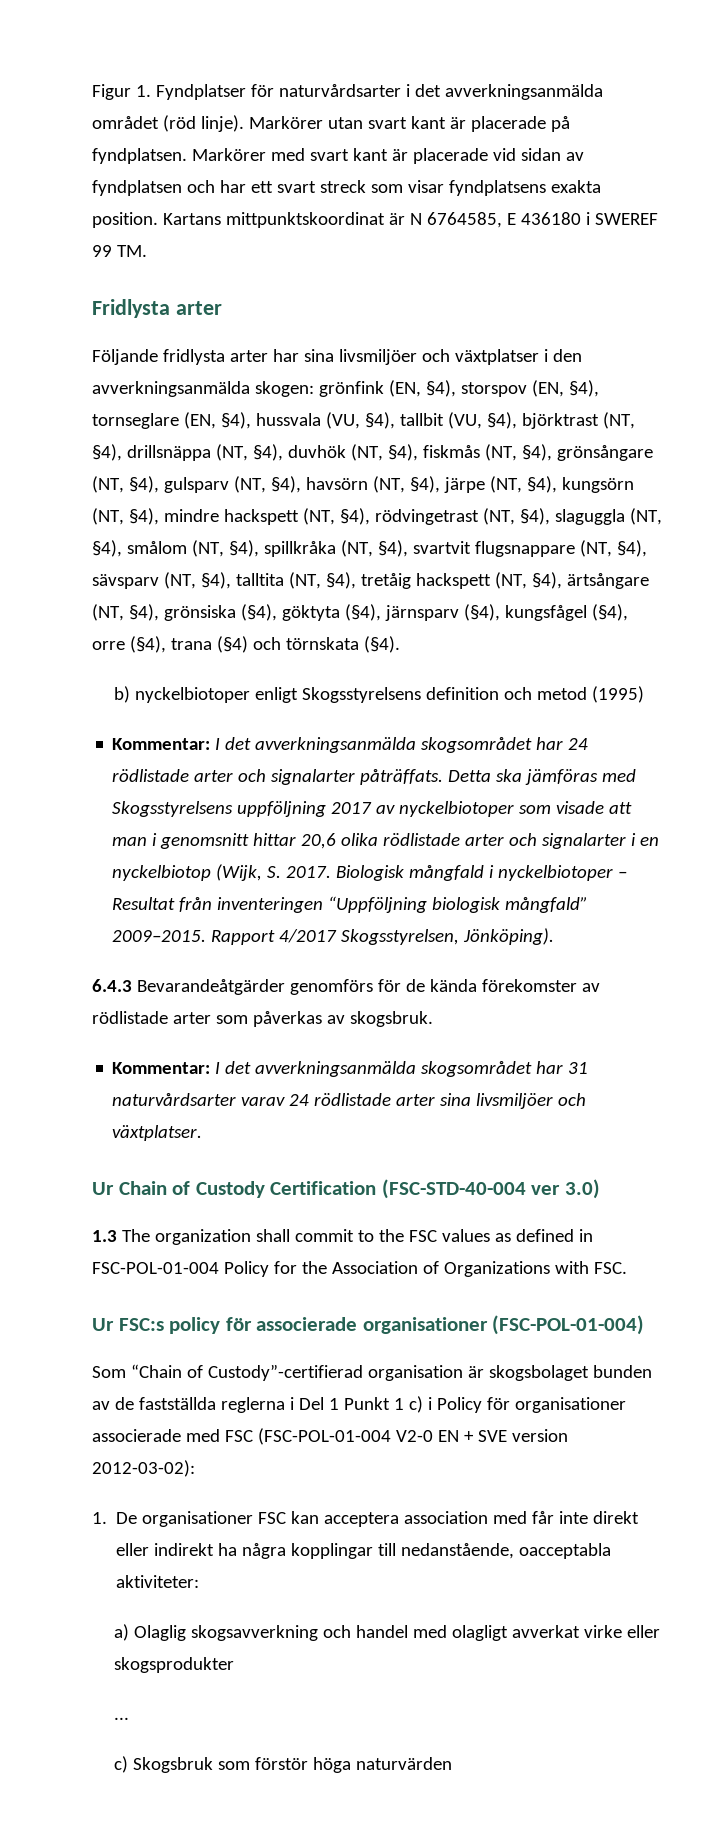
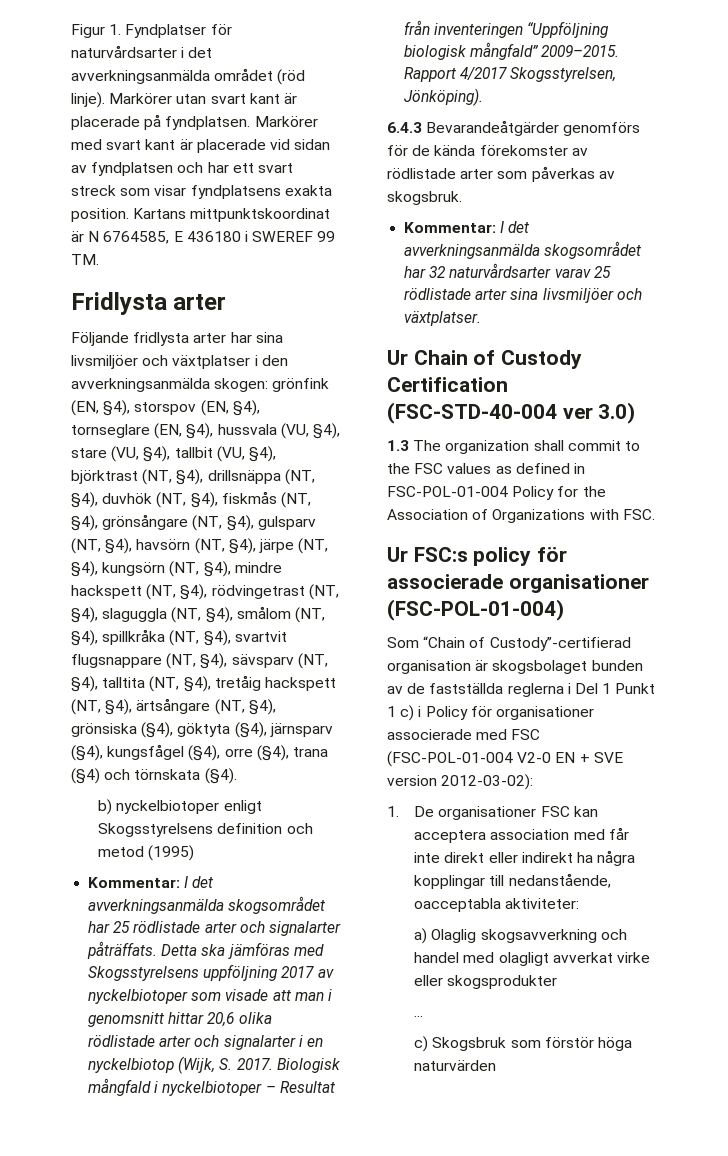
(395, 420) none -> [71,446,171,462] stare (VU, §4),
[568,738,589,750] 24 -> [113,921,131,933] 25
[568,1062,589,1074] 31 -> [429,266,447,278] 32
[289,1094,310,1106] 24 -> [593,266,611,278] 25

